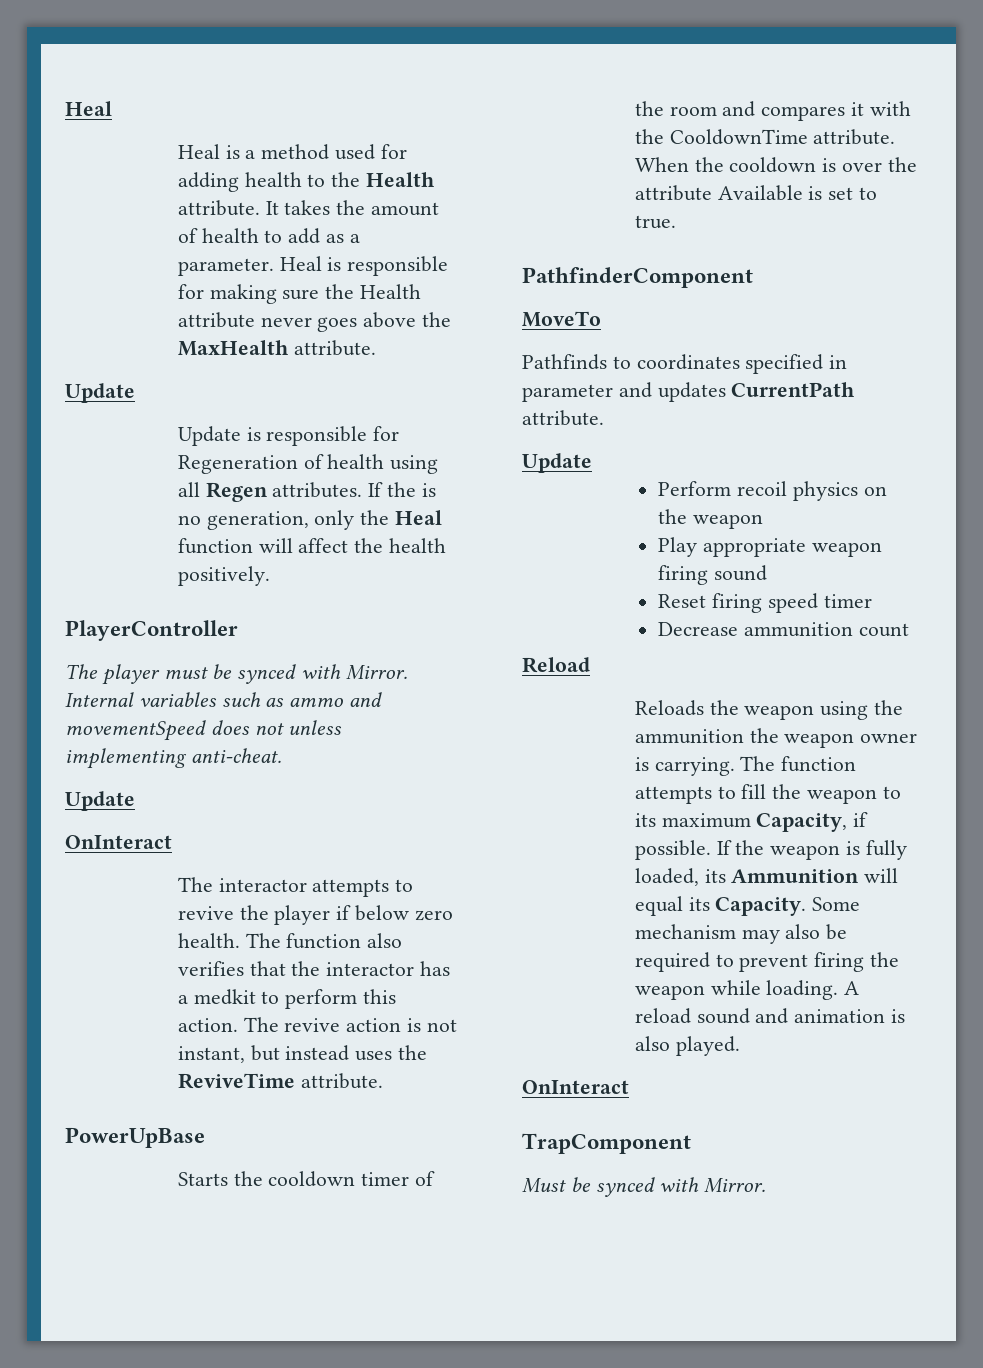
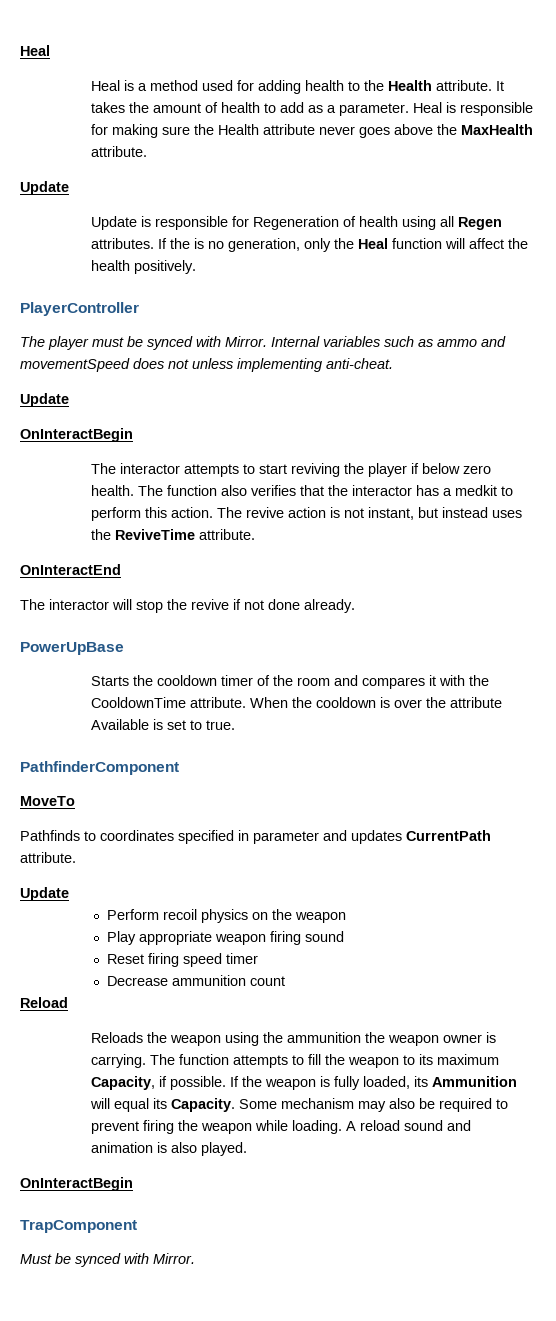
[65,835,172,849] OnInteract -> [20,428,133,442] OnInteractBegin
[177,906,234,920] revive -> [258,463,340,477] start reviving
(383, 1081) none -> [20,564,121,575] [20,599,355,613] // OnInteractEnd // The interactor will stop the revive if not done already.
[522,1080,629,1094] OnInteract -> [20,1177,133,1191] OnInteractBegin

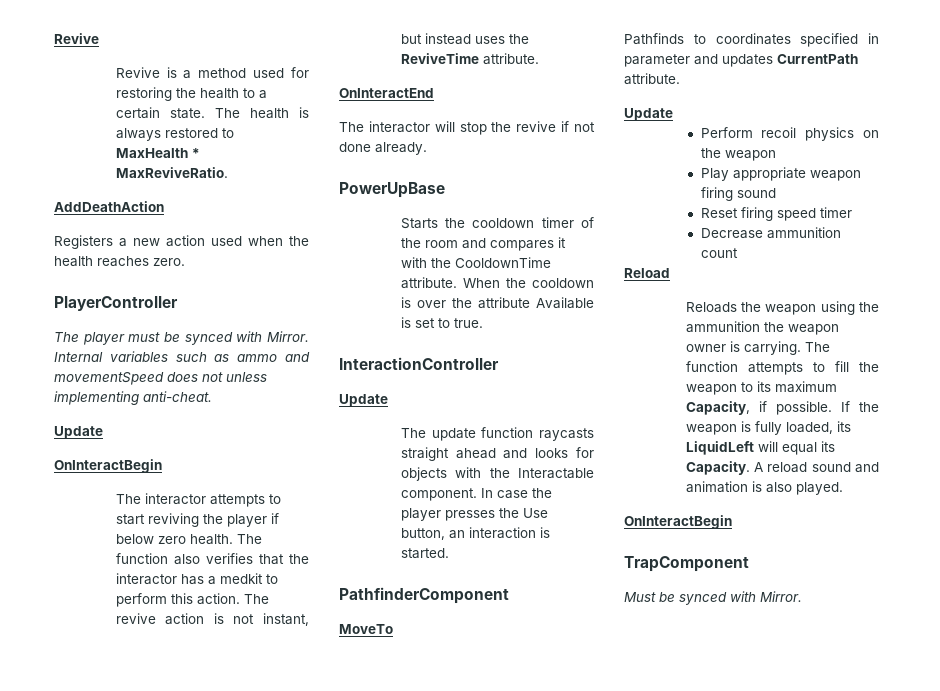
[20,45,50,56] [90,80,120,91] Heal // Heal -> [54,33,99,44] [115,67,160,78] Revive // Revive
[257,80,504,94] [90,102,533,116] [90,124,533,138] [90,146,147,157] [20,181,69,195] [90,216,502,230] [90,238,528,252] [90,260,196,274] adding health to the Health attribute. It takes the amount of health to add as a parameter. Heal is responsible for making sure the Health attribute never goes above the MaxHealth attribute. // Update // Update is responsible for Regeneration of health using all Regen attributes. If the is no generation, only the Heal function will affect the health positively. -> [115,87,267,101] [115,107,309,119] [115,128,234,141] [115,148,200,158] [115,167,228,178] [54,201,164,212] [54,235,309,249] [54,256,185,267] restoring the health to a certain state. The health is always restored to MaxHealth * MaxReviveRatio. // AddDeathAction // Registers a new action used when the health reaches zero.
(235, 725) none -> [339,357,499,370] [339,394,388,407] [400,427,594,441] [400,447,594,461] [400,467,594,481] [400,488,552,501] [400,508,548,521] [400,527,550,540] [400,548,449,559] // InteractionController // Update // The update function raycasts straight ahead and looks for objects with the Interactable component. In case the player presses the Use button, an interaction is started.
[431,1076,517,1087] Ammunition -> [685,441,754,455] LiquidLeft
[238,1098,508,1112] [90,1120,342,1134] Some mechanism may also be required to prevent firing the weapon while loading. -> (750, 468) none

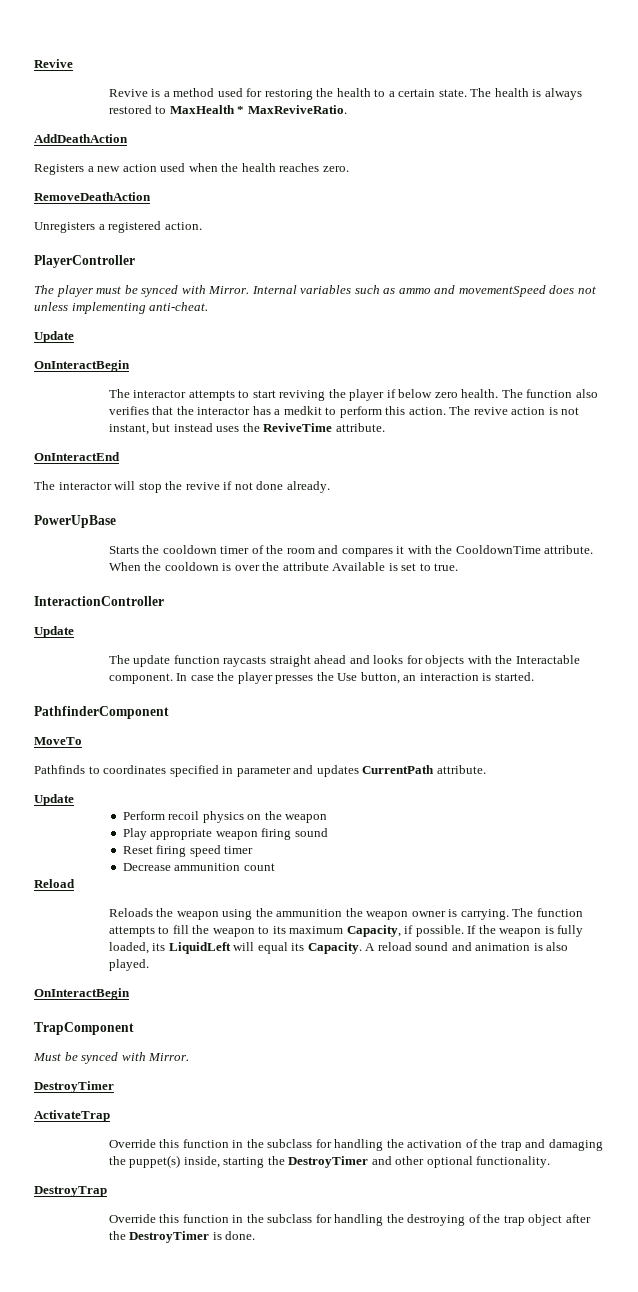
(185, 262) none -> [34,192,151,201] [34,221,202,233] // RemoveDeathAction // Unregisters a registered action.
(802, 596) none -> [34,1081,114,1093] [34,1110,110,1122] [108,1139,603,1151] [108,1155,551,1168] [34,1186,107,1197] [108,1214,591,1226] [108,1231,256,1243] // DestroyTimer // ActivateTrap // Override this function in the subclass for handling the activation of the trap and damaging the puppet(s) inside, starting the DestroyTimer and other optional functionality. // DestroyTrap // Override this function in the subclass for handling the destroying of the trap object after the DestroyTimer is done.

